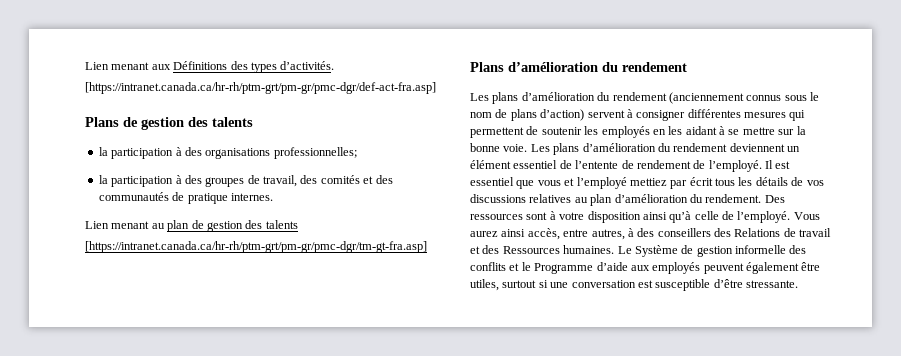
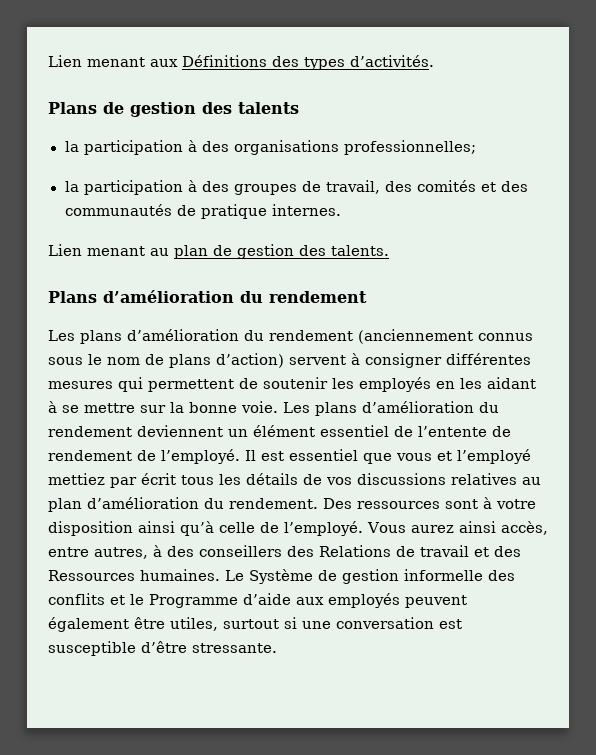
[85,82,436,94] // [https://intranet.canada.ca/hr-rh/ptm-grt/pm-gr/pmc-dgr/def-act-fra.asp] -> (434, 61) none
[265,220,298,229] [85,241,427,253] talents // [https://intranet.canada.ca/hr-rh/ptm-grt/pm-gr/pmc-dgr/tm-gt-fra.asp] -> [331,245,389,256] talents.

